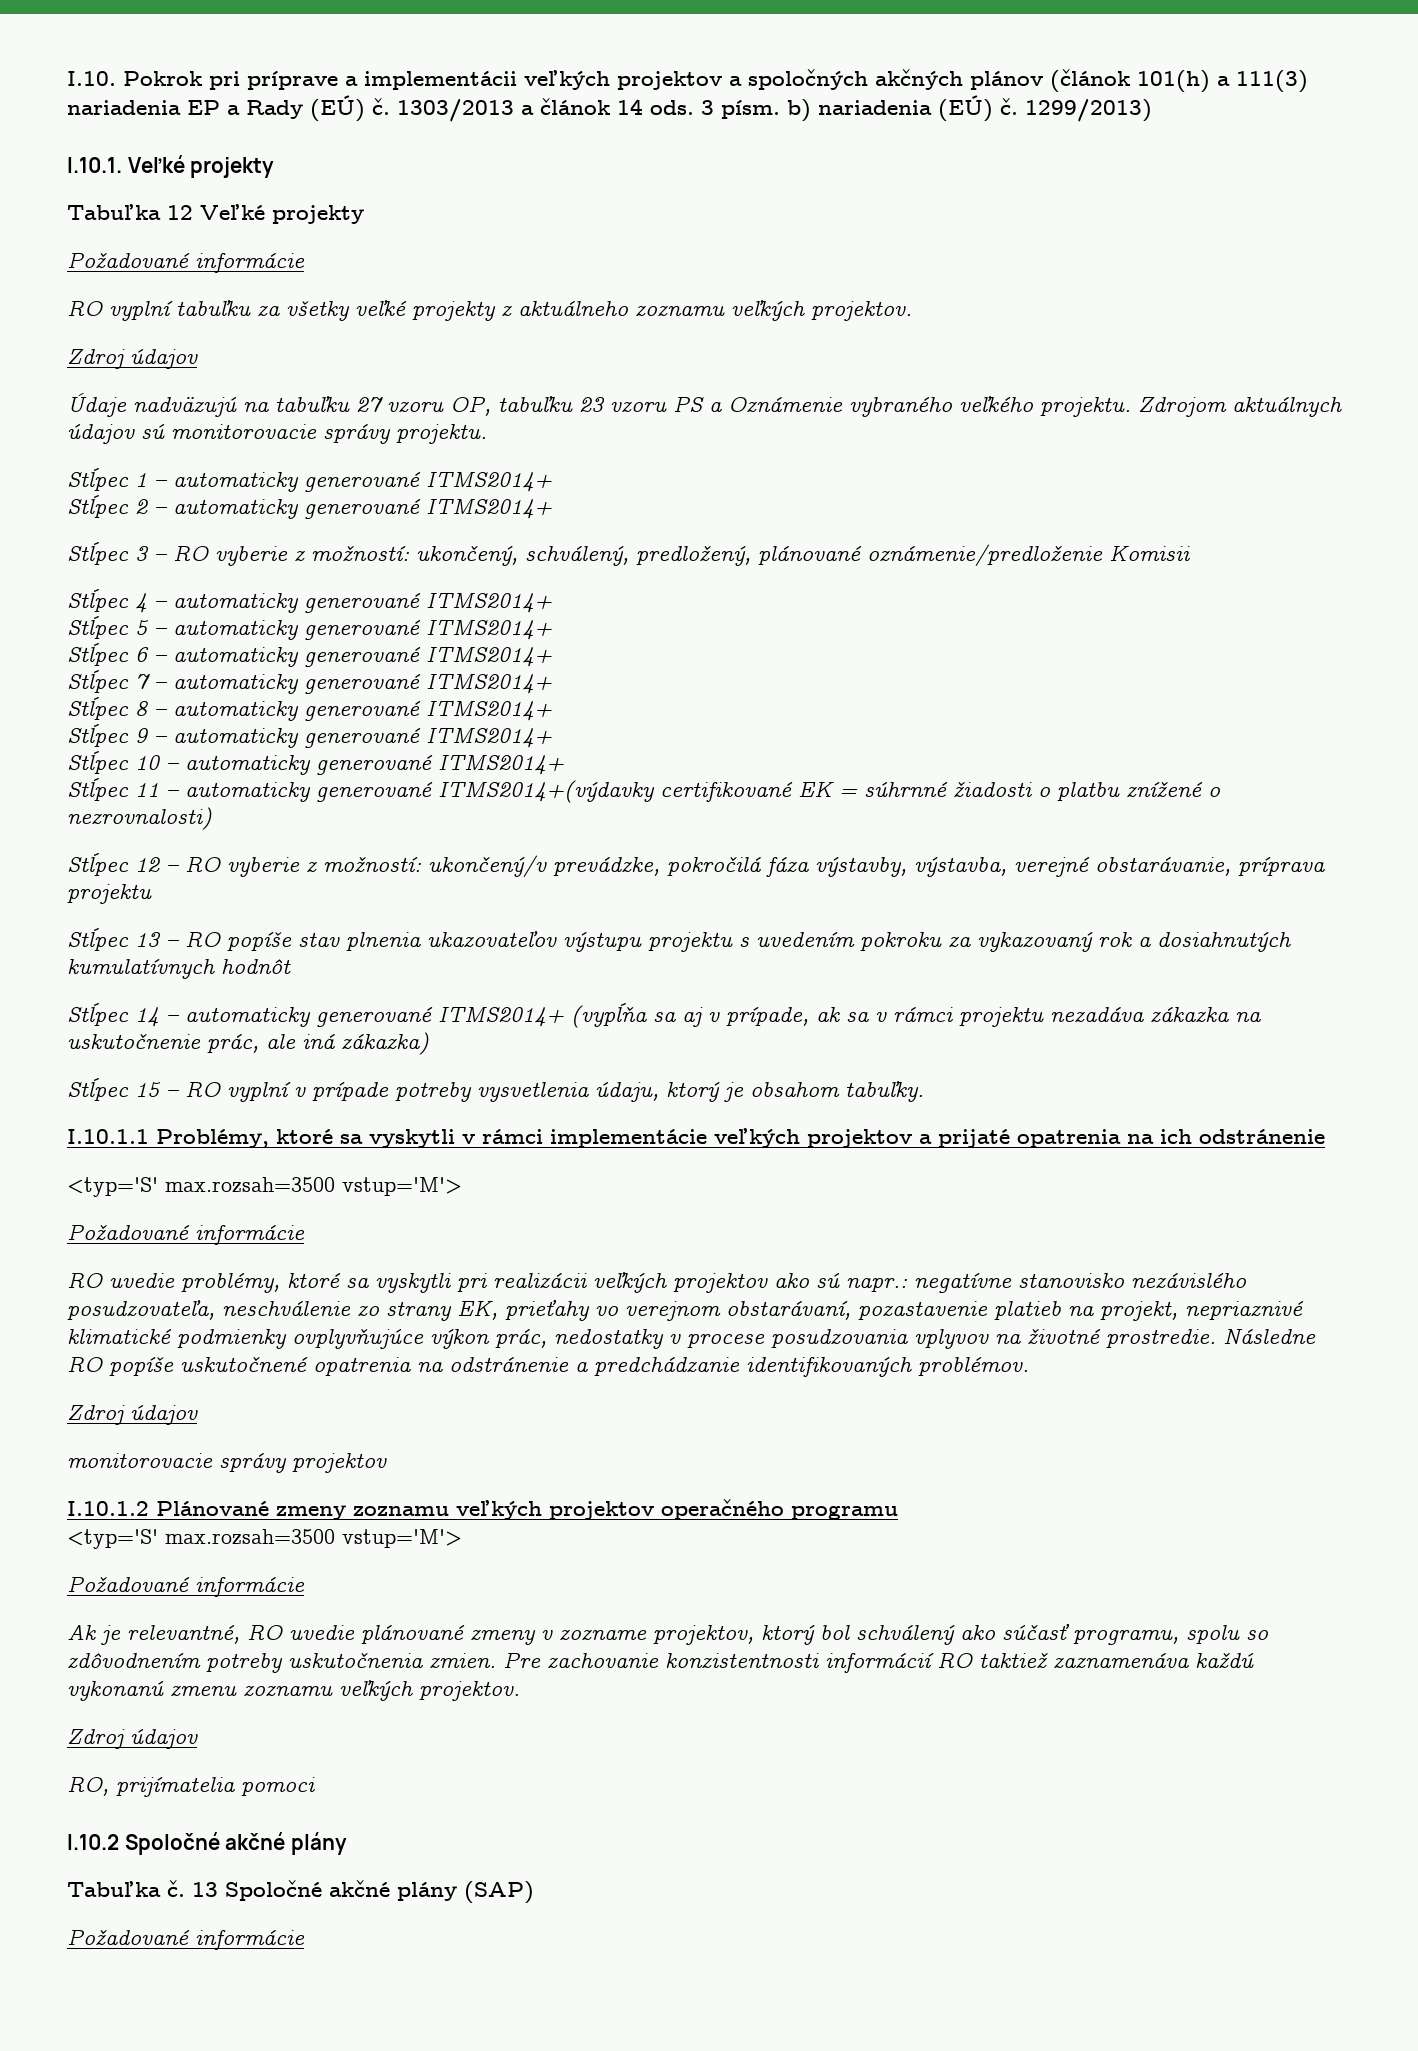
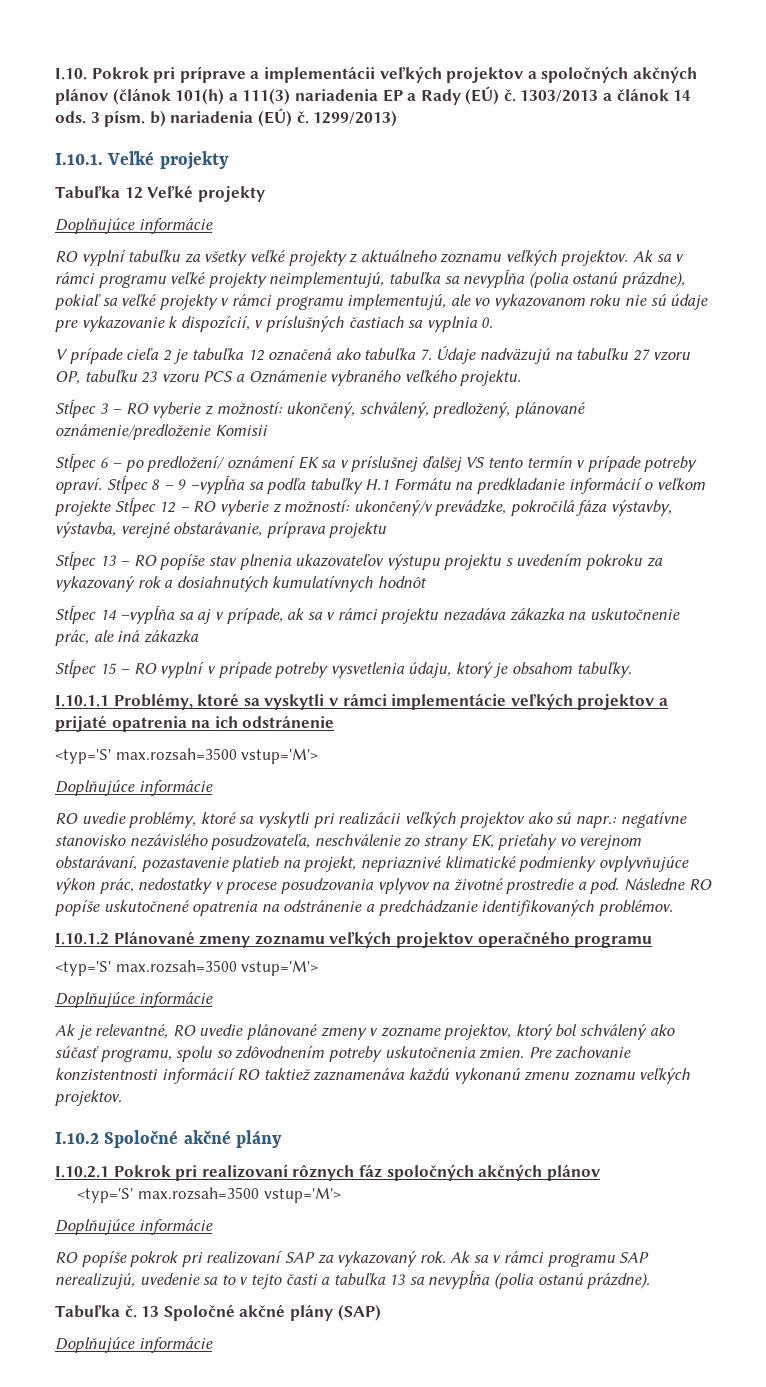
[67,252,190,269] Požadované -> [55,218,135,234] Doplňujúce
[67,349,198,369] // Zdroj údajov // -> [633,250,685,262] [55,269,685,288] [55,294,709,310] [55,315,494,332] [55,347,432,364] Ak sa v rámci programu veľké projekty neimplementujú, tabuľka sa nevypĺňa (polia ostanú prázdne), pokiaľ sa veľké projekty v rámci programu implementujú, ale vo vykazovanom roku nie sú údaje pre vykazovanie k dispozícií, v príslušných častiach sa vyplnia 0. // V prípade cieľa 2 je tabuľka 12 označená ako tabuľka 7.
[673,396,704,412] PS -> [203,371,234,382] PCS
[1138,397,1342,417] [67,424,487,444] [67,468,552,492] [67,495,552,519] Zdrojom aktuálnych údajov sú monitorovacie správy projektu. // Stĺpec 1 – automaticky generované ITMS2014+ // Stĺpec 2 – automaticky generované ITMS2014+ -> (522, 378) none
[135,592,552,613] [67,616,552,640] [67,643,552,667] [67,670,552,694] [67,697,552,721] [67,724,552,748] [67,751,564,775] [67,778,1220,803] [67,807,212,830] 4 – automaticky generované ITMS2014+ // Stĺpec 5 – automaticky generované ITMS2014+ // Stĺpec 6 – automaticky generované ITMS2014+ // Stĺpec 7 – automaticky generované ITMS2014+ // Stĺpec 8 – automaticky generované ITMS2014+ // Stĺpec 9 – automaticky generované ITMS2014+ // Stĺpec 10 – automaticky generované ITMS2014+ // Stĺpec 11 – automaticky generované ITMS2014+(výdavky certifikované EK = súhrnné žiadosti o platbu znížené o nezrovnalosti) // -> [99,455,698,472] [55,475,705,494] [55,500,111,516] 6 – po predložení/ oznámení EK sa v príslušnej ďalšej VS tento termín v prípade potreby opraví. Stĺpec 8 – 9 –vypĺňa sa podľa tabuľky H.1 Formátu na predkladanie informácií o veľkom projekte
[166,1003,647,1028] – automaticky generované ITMS2014+ (vypĺňa -> [120,605,176,624] –vypĺňa
[341,1032,429,1055] zákazka) -> [143,630,199,643] zákazka
[67,1224,190,1241] Požadované -> [55,780,135,796] Doplňujúce
[1106,1329,1216,1348] prostredie. -> [506,878,620,894] prostredie a pod.
[67,1405,198,1425] [67,1453,387,1473] // Zdroj údajov // monitorovacie správy projektov -> (673, 908) none
[67,1576,190,1593] Požadované -> [55,992,135,1008] Doplňujúce
[67,1729,198,1749] [67,1776,316,1797] // Zdroj údajov // RO, prijímatelia pomoci -> (122, 1098) none
(347, 1843) none -> [55,1164,600,1181] [77,1187,341,1203] [55,1219,213,1235] [55,1250,650,1267] [55,1270,651,1289] // I.10.2.1 Pokrok pri realizovaní rôznych fáz spoločných akčných plánov // <typ='S' max.rozsah=3500 vstup='M'> // Doplňujúce informácie // RO popíše pokrok pri realizovaní SAP za vykazovaný rok. Ak sa v rámci programu SAP nerealizujú, uvedenie sa to v tejto časti a tabuľka 13 sa nevypĺňa (polia ostanú prázdne).
[67,1929,190,1946] Požadované -> [55,1337,135,1353] Doplňujúce

